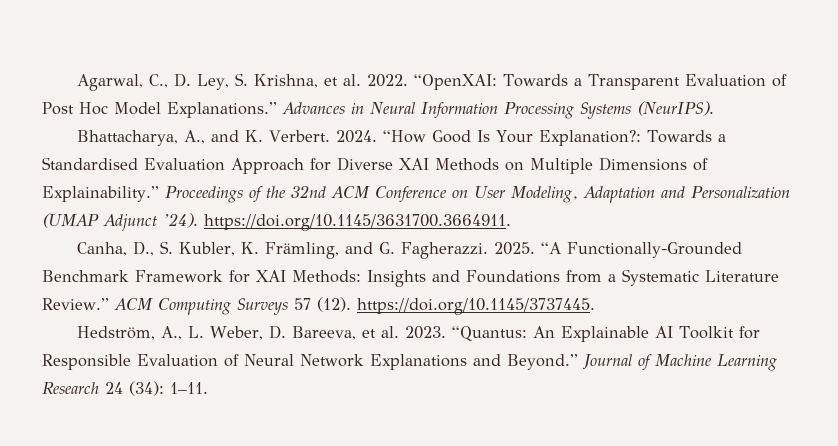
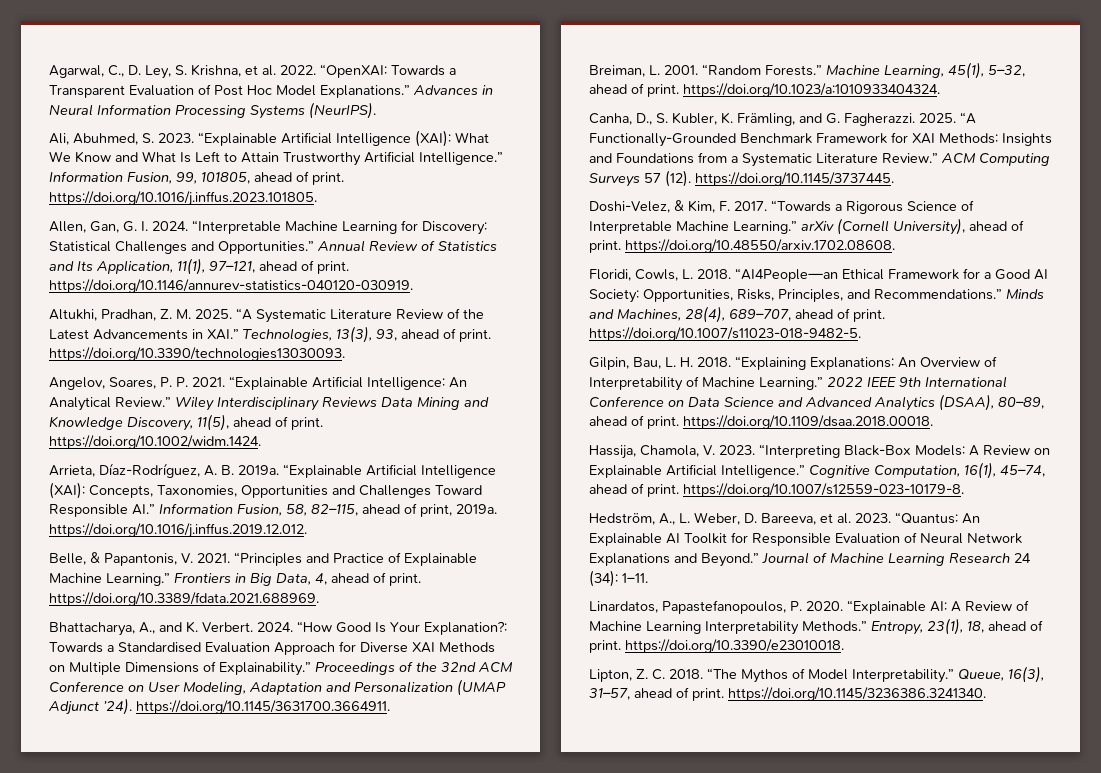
(714, 108) none -> [49,130,489,147] [49,151,503,166] [49,171,344,185] [49,191,317,206] [49,220,487,235] [49,240,497,254] [49,258,349,275] [49,279,413,293] [49,308,484,323] [49,326,491,343] [49,347,345,361] [49,376,467,390] [49,396,489,411] [49,414,323,431] [49,435,261,449] [49,463,496,478] [49,482,482,499] [49,503,497,517] [49,523,307,538] [49,552,477,566] [49,572,421,586] [49,592,319,606] // Ali, Abuhmed, S. 2023. “Explainable Artificial Intelligence (XAI): What We Know and What Is Left to Attain Trustworthy Artificial Intelligence.” Information Fusion, 99, 101805, ahead of print. https://doi.org/10.1016/j.inffus.2023.101805. // Allen, Gan, G. I. 2024. “Interpretable Machine Learning for Discovery: Statistical Challenges and Opportunities.” Annual Review of Statistics and Its Application, 11(1), 97–121, ahead of print. https://doi.org/10.1146/annurev-statistics-040120-030919. // Altukhi, Pradhan, Z. M. 2025. “A Systematic Literature Review of the Latest Advancements in XAI.” Technologies, 13(3), 93, ahead of print. https://doi.org/10.3390/technologies13030093. // Angelov, Soares, P. P. 2021. “Explainable Artificial Intelligence: An Analytical Review.” Wiley Interdisciplinary Reviews Data Mining and Knowledge Discovery, 11(5), ahead of print. https://doi.org/10.1002/widm.1424. // Arrieta, Díaz-Rodríguez, A. B. 2019a. “Explainable Artificial Intelligence (XAI): Concepts, Taxonomies, Opportunities and Challenges Toward Responsible AI.” Information Fusion, 58, 82–115, ahead of print, 2019a. https://doi.org/10.1016/j.inffus.2019.12.012. // Belle, & Papantonis, V. 2021. “Principles and Practice of Explainable Machine Learning.” Frontiers in Big Data, 4, ahead of print. https://doi.org/10.3389/fdata.2021.688969.
(511, 222) none -> [589,62,1025,79] [589,83,940,97] // Breiman, L. 2001. “Random Forests.” Machine Learning, 45(1), 5–32, ahead of print. https://doi.org/10.1023/a:1010933404324.
(595, 306) none -> [589,200,974,214] [589,218,1024,235] [589,239,895,253] [589,268,1048,282] [589,289,1044,303] [589,306,885,323] [589,327,861,341] [589,356,997,370] [589,376,1007,391] [589,394,1044,411] [589,415,933,429] [589,444,1050,459] [589,462,1045,479] [589,483,964,497] // Doshi-Velez, & Kim, F. 2017. “Towards a Rigorous Science of Interpretable Machine Learning.” arXiv (Cornell University), ahead of print. https://doi.org/10.48550/arxiv.1702.08608. // Floridi, Cowls, L. 2018. “AI4People—an Ethical Framework for a Good AI Society: Opportunities, Risks, Principles, and Recommendations.” Minds and Machines, 28(4), 689–707, ahead of print. https://doi.org/10.1007/s11023-018-9482-5. // Gilpin, Bau, L. H. 2018. “Explaining Explanations: An Overview of Interpretability of Machine Learning.” 2022 IEEE 9th International Conference on Data Science and Advanced Analytics (DSAA), 80–89, ahead of print. https://doi.org/10.1109/dsaa.2018.00018. // Hassija, Chamola, V. 2023. “Interpreting Black-Box Models: A Review on Explainable Artificial Intelligence.” Cognitive Computation, 16(1), 45–74, ahead of print. https://doi.org/10.1007/s12559-023-10179-8.
(208, 388) none -> [589,600,1029,614] [589,618,1043,635] [589,639,844,653] [589,666,1044,683] [589,687,986,701] // Linardatos, Papastefanopoulos, P. 2020. “Explainable AI: A Review of Machine Learning Interpretability Methods.” Entropy, 23(1), 18, ahead of print. https://doi.org/10.3390/e23010018. // Lipton, Z. C. 2018. “The Mythos of Model Interpretability.” Queue, 16(3), 31–57, ahead of print. https://doi.org/10.1145/3236386.3241340.

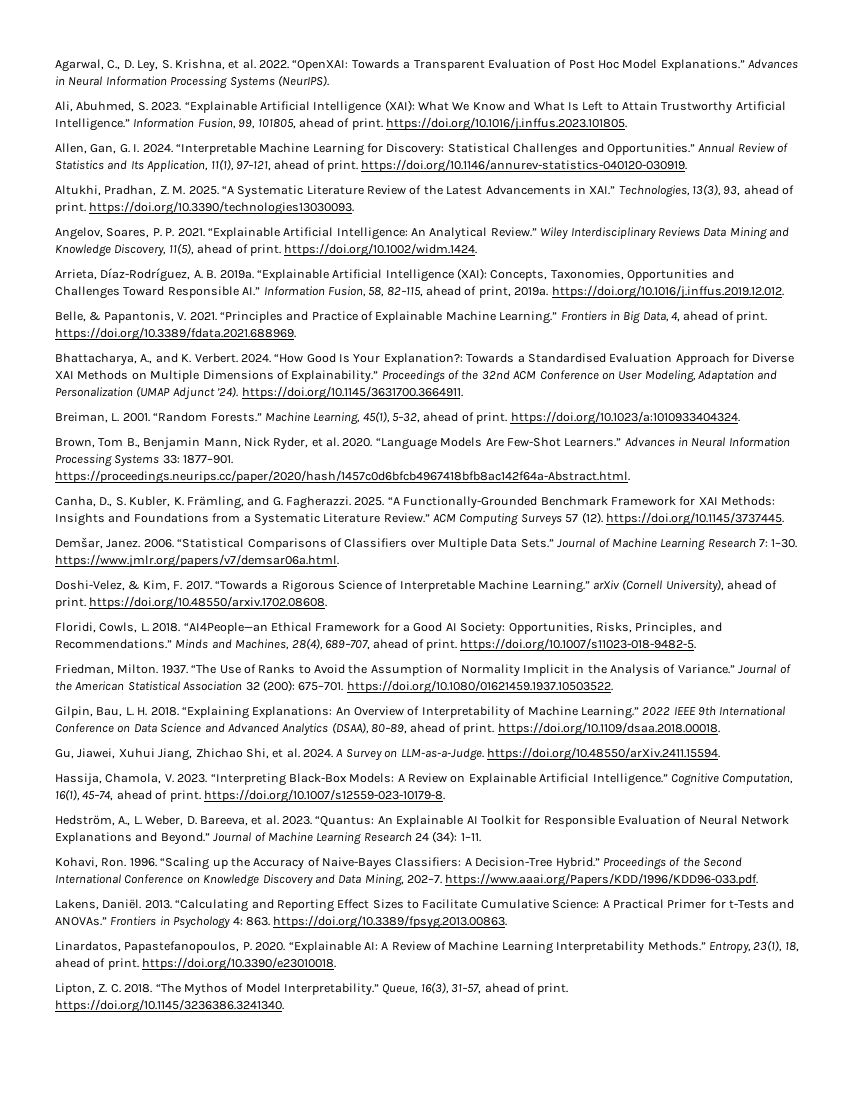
(940, 90) none -> [55,437,790,450] [55,454,234,467] [55,470,630,484] // Brown, Tom B., Benjamin Mann, Nick Ryder, et al. 2020. “Language Models Are Few-Shot Learners.” Advances in Neural Information Processing Systems 33: 1877–901. https://proceedings.neurips.cc/paper/2020/hash/1457c0d6bfcb4967418bfb8ac142f64a-Abstract.html.
(894, 179) none -> [55,537,798,551] [55,554,339,568] // Demšar, Janez. 2006. “Statistical Comparisons of Classifiers over Multiple Data Sets.” Journal of Machine Learning Research 7: 1–30. https://www.jmlr.org/papers/v7/demsar06a.html.
(861, 334) none -> [55,664,791,677] [55,680,613,694] // Friedman, Milton. 1937. “The Use of Ranks to Avoid the Assumption of Normality Implicit in the Analysis of Variance.” Journal of the American Statistical Association 32 (200): 675–701. https://doi.org/10.1080/01621459.1937.10503522.
(933, 422) none -> [55,747,720,761] // Gu, Jiawei, Xuhui Jiang, Zhichao Shi, et al. 2024. A Survey on LLM-as-a-Judge. https://doi.org/10.48550/arXiv.2411.15594.
(648, 578) none -> [55,857,742,870] [55,873,759,887] [55,899,795,912] [55,915,508,929] // Kohavi, Ron. 1996. “Scaling up the Accuracy of Naive-Bayes Classifiers: A Decision-Tree Hybrid.” Proceedings of the Second International Conference on Knowledge Discovery and Data Mining, 202–7. https://www.aaai.org/Papers/KDD/1996/KDD96-033.pdf. // Lakens, Daniël. 2013. “Calculating and Reporting Effect Sizes to Facilitate Cumulative Science: A Practical Primer for t-Tests and ANOVAs.” Frontiers in Psychology 4: 863. https://doi.org/10.3389/fpsyg.2013.00863.

